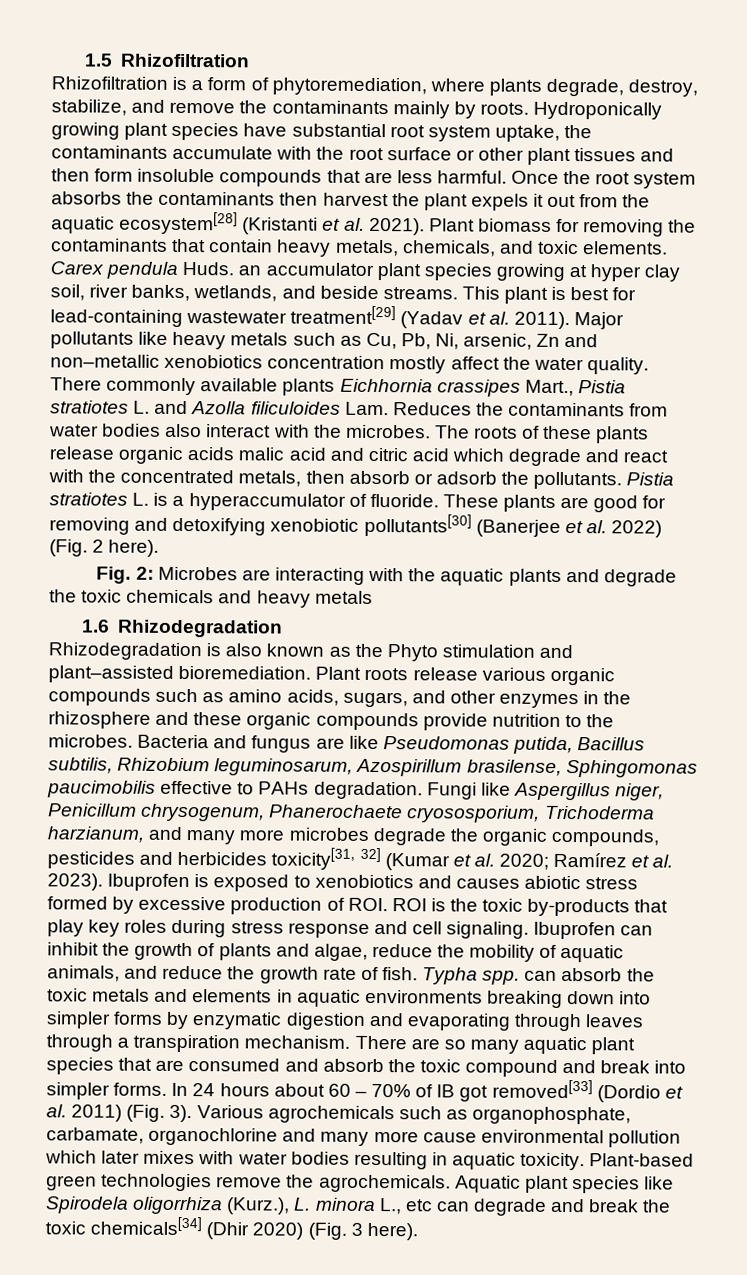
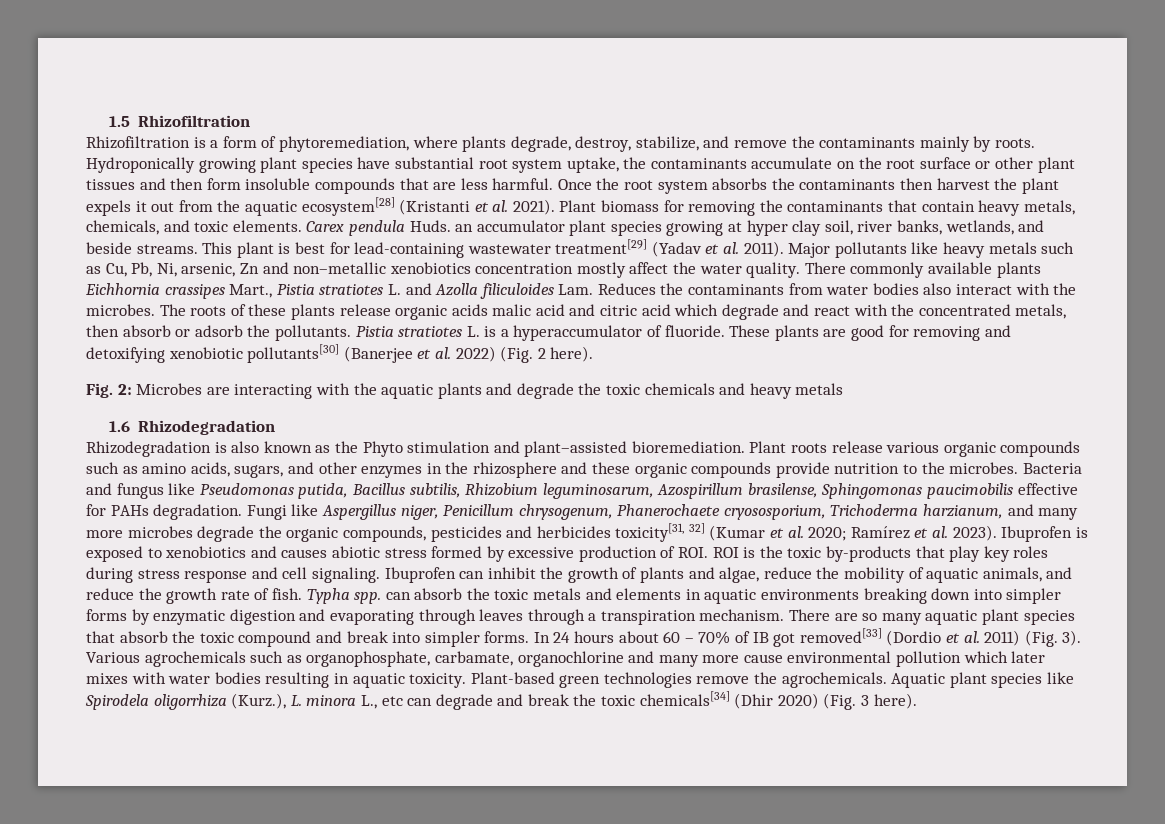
[276,146,313,160] with -> [837,161,856,169] on
[315,737,345,749] are -> (164, 491) none
[237,782,255,795] to -> [86,504,106,516] for
[155,1058,319,1072] are consumed and -> (115, 637) none

